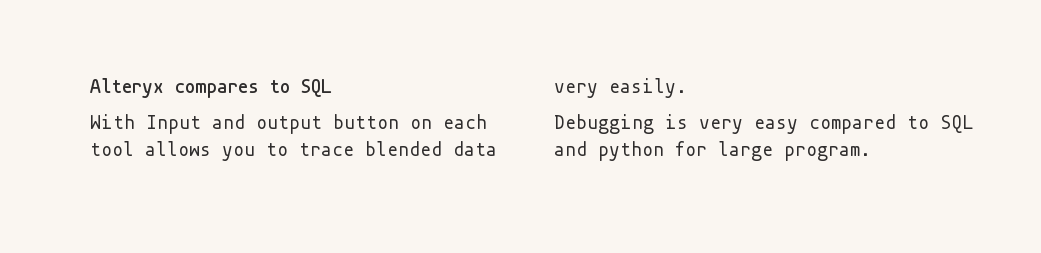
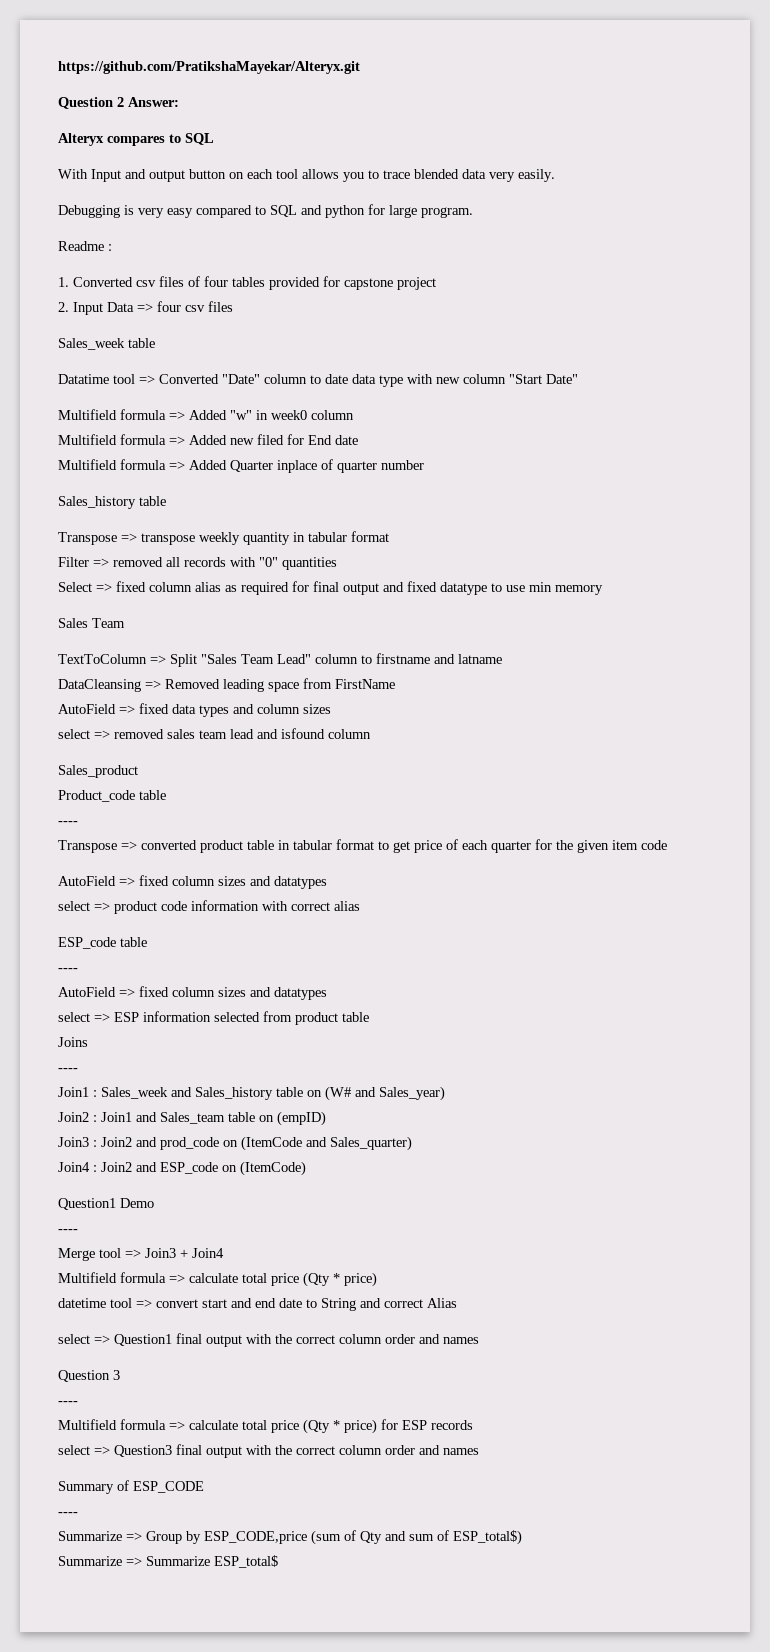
(90, 88) none -> [58,61,360,74] [58,97,179,109] https://github.com/PratikshaMayekar/Alteryx.git // Question 2 Answer: //
(871, 153) none -> [58,241,112,251] [58,276,436,290] [58,301,233,315] [58,338,155,350] [58,374,578,387] [58,409,354,420] [58,434,358,445] [58,459,424,473] [58,496,166,509] [58,531,389,545] [58,557,337,570] [58,581,603,595] [58,618,125,628] [58,653,502,667] [58,678,395,692] [58,703,331,717] [58,728,371,739] [58,765,138,778] [58,790,166,802] [58,821,78,825] [58,839,667,853] [58,875,327,889] [58,900,360,914] [58,937,147,949] [58,968,78,972] [58,986,327,1000] [58,1011,369,1025] [58,1037,88,1047] [58,1068,78,1072] [58,1086,445,1101] [58,1111,326,1126] [58,1136,412,1151] [58,1161,306,1176] [58,1198,154,1210] [58,1229,78,1233] [58,1248,224,1261] [58,1272,377,1287] [58,1298,457,1311] [58,1333,479,1347] [58,1370,120,1382] [58,1401,78,1405] [58,1419,473,1434] [58,1444,479,1458] [58,1480,204,1494] [58,1512,78,1516] [58,1530,522,1545] [58,1555,278,1568] // Readme : // 1. Converted csv files of four tables provided for capstone project // 2. Input Data => four csv files // Sales_week table // Datatime tool => Converted "Date" column to date data type with new column "Start Date" // Multifield formula => Added "w" in week0 column // Multifield formula => Added new filed for End date // Multifield formula => Added Quarter inplace of quarter number // Sales_history table // Transpose => transpose weekly quantity in tabular format // Filter => removed all records with "0" quantities // Select => fixed column alias as required for final output and fixed datatype to use min memory // Sales Team // TextToColumn => Split "Sales Team Lead" column to firstname and latname // DataCleansing => Removed leading space from FirstName // AutoField => fixed data types and column sizes // select => removed sales team lead and isfound column // Sales_product // Product_code table // ---- // Transpose => converted product table in tabular format to get price of each quarter for the given item code // AutoField => fixed column sizes and datatypes // select => product code information with correct alias // ESP_code table // ---- // AutoField => fixed column sizes and datatypes // select => ESP information selected from product table // Joins // ---- // Join1 : Sales_week and Sales_history table on (W# and Sales_year) // Join2 : Join1 and Sales_team table on (empID) // Join3 : Join2 and prod_code on (ItemCode and Sales_quarter) // Join4 : Join2 and ESP_code on (ItemCode) // Question1 Demo // ---- // Merge tool => Join3 + Join4 // Multifield formula => calculate total price (Qty * price) // datetime tool => convert start and end date to String and correct Alias // select => Question1 final output with the correct column order and names // Question 3 // ---- // Multifield formula => calculate total price (Qty * price) for ESP records // select => Question3 final output with the correct column order and names // Summary of ESP_CODE // ---- // Summarize => Group by ESP_CODE,price (sum of Qty and sum of ESP_total$) // Summarize => Summarize ESP_total$

